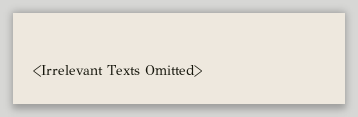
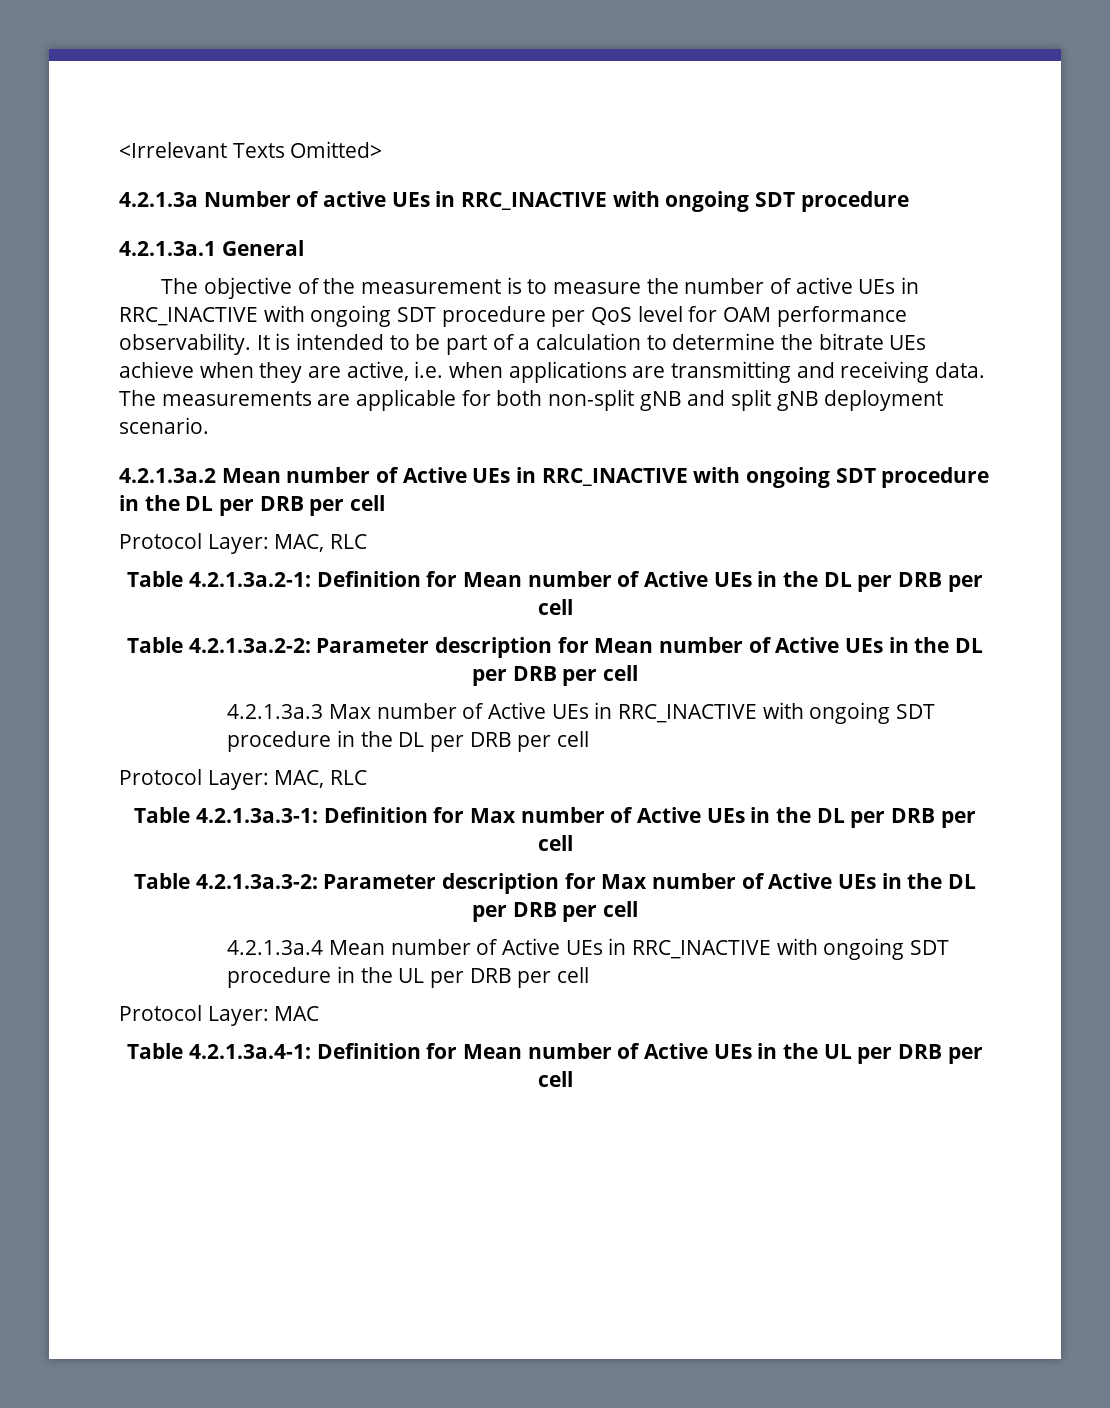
(202, 71) none -> [119,191,909,212] [119,240,304,256] [161,277,919,299] [119,305,907,327] [119,333,927,355] [119,361,986,383] [119,389,944,411] [119,417,209,434] [119,467,990,488] [119,495,386,516] [119,533,368,554] [127,571,983,592] [537,599,573,615] [126,637,984,658] [471,665,639,686] [227,702,935,724] [227,730,589,752] [119,769,368,790] [134,807,976,828] [537,835,573,851] [133,873,977,894] [471,901,639,922] [227,938,949,960] [227,966,589,988] [119,1005,320,1026] [127,1043,983,1064] [537,1071,573,1087] // 4.2.1.3a Number of active UEs in RRC_INACTIVE with ongoing SDT procedure // 4.2.1.3a.1 General // The objective of the measurement is to measure the number of active UEs in RRC_INACTIVE with ongoing SDT procedure per QoS level for OAM performance observability. It is intended to be part of a calculation to determine the bitrate UEs achieve when they are active, i.e. when applications are transmitting and receiving data. The measurements are applicable for both non-split gNB and split gNB deployment scenario. // 4.2.1.3a.2 Mean number of Active UEs in RRC_INACTIVE with ongoing SDT procedure in the DL per DRB per cell // Protocol Layer: MAC, RLC // Table 4.2.1.3a.2-1: Definition for Mean number of Active UEs in the DL per DRB per cell // Table 4.2.1.3a.2-2: Parameter description for Mean number of Active UEs in the DL per DRB per cell // 4.2.1.3a.3 Max number of Active UEs in RRC_INACTIVE with ongoing SDT procedure in the DL per DRB per cell // Protocol Layer: MAC, RLC // Table 4.2.1.3a.3-1: Definition for Max number of Active UEs in the DL per DRB per cell // Table 4.2.1.3a.3-2: Parameter description for Max number of Active UEs in the DL per DRB per cell // 4.2.1.3a.4 Mean number of Active UEs in RRC_INACTIVE with ongoing SDT procedure in the UL per DRB per cell // Protocol Layer: MAC // Table 4.2.1.3a.4-1: Definition for Mean number of Active UEs in the UL per DRB per cell

